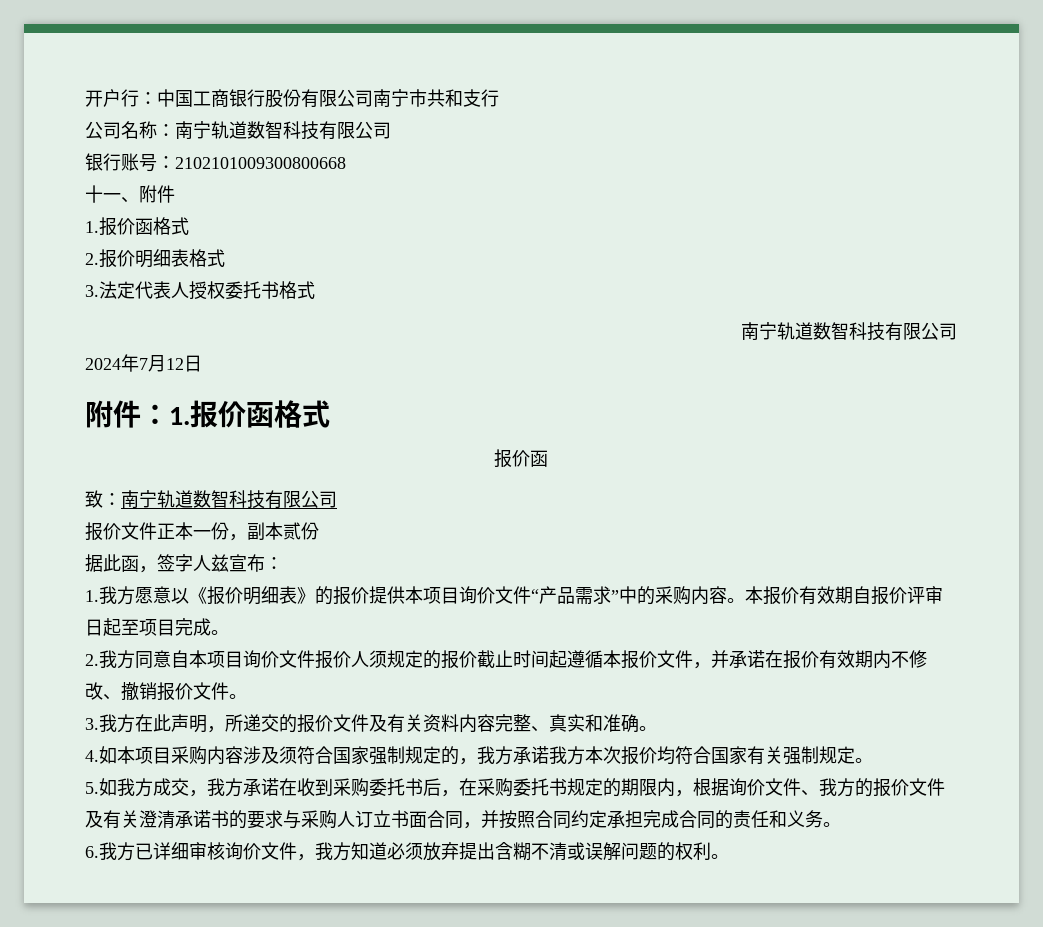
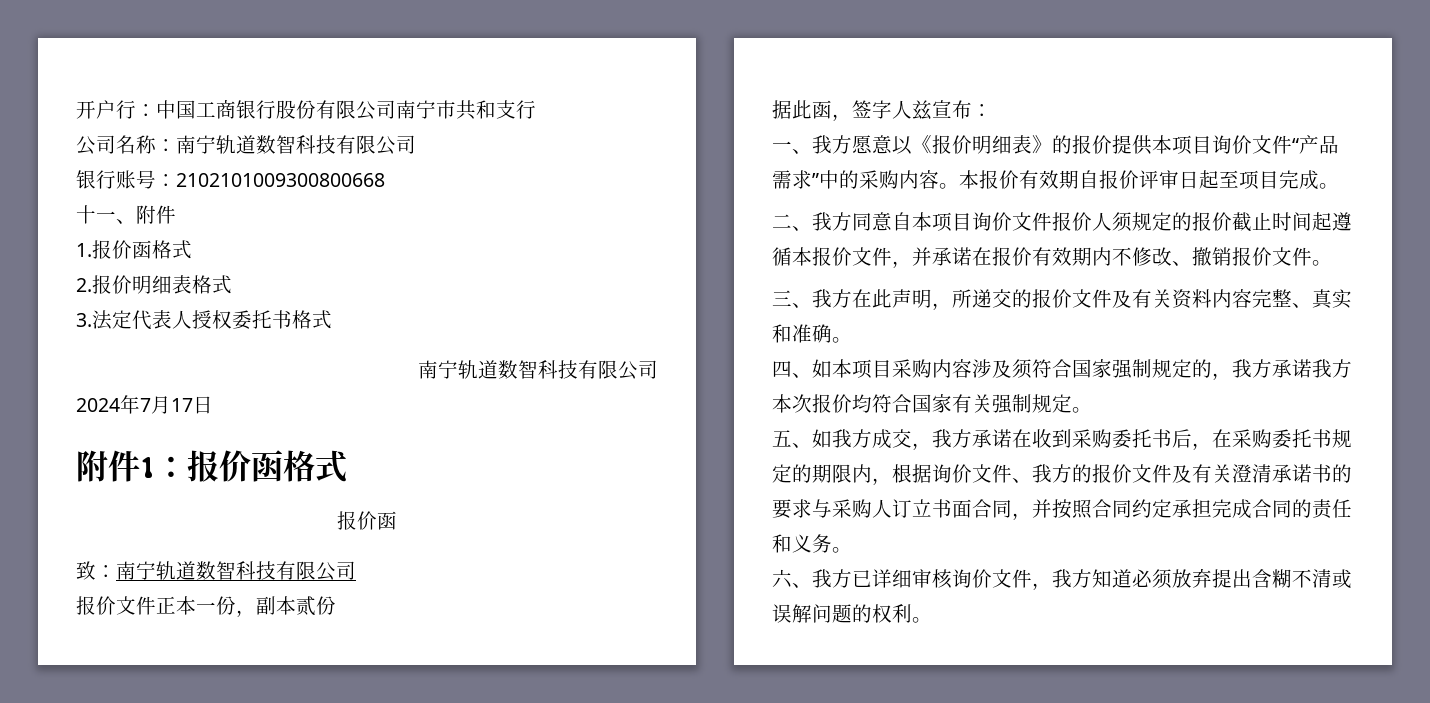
[166,358,184,370] 12 -> [171,398,193,412] 17
[141,404,190,425] ：1. -> [140,456,187,478] 1：
[85,590,99,602] 1. -> [772,141,812,154] 一、
[85,654,99,666] 2. -> [772,214,812,231] 二、
[85,718,99,730] 3. -> [772,290,812,308] 三、
[85,750,99,762] 4. -> [772,361,812,378] 四、
[85,782,99,794] 5. -> [772,430,812,448] 五、
[85,846,99,858] 6. -> [772,569,812,588] 六、

